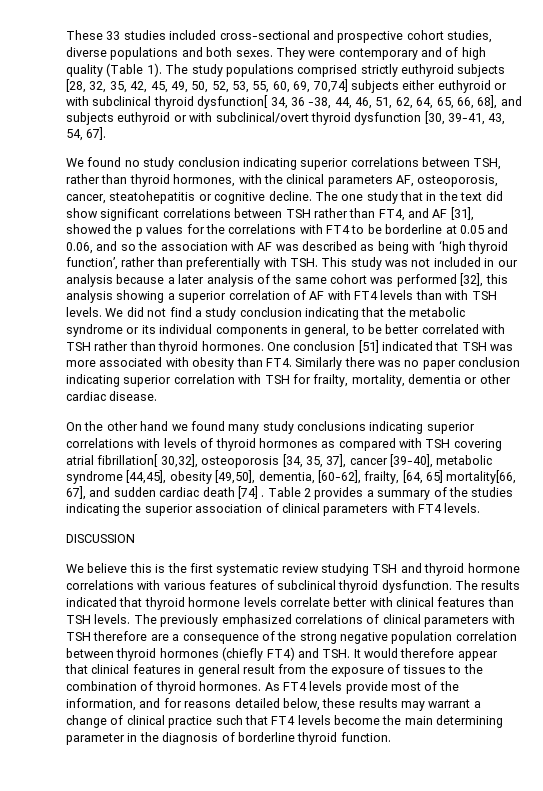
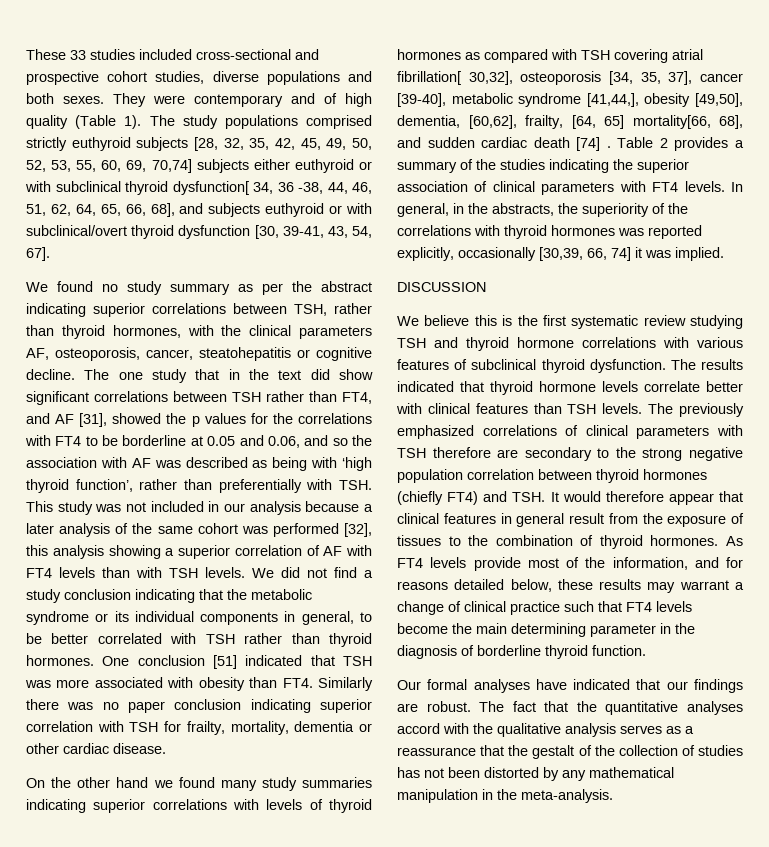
[177,157,240,167] conclusion -> [170,281,372,295] summary as per the abstract
[297,421,366,431] conclusions -> [302,777,372,788] summaries
[126,470,167,484] [44,45], -> [586,93,639,107] [41,44,],
[317,470,361,484] [60-62], -> [468,115,517,129] [60,62],
[66,486,86,500] 67], -> [719,115,743,129] 68],
(481, 508) none -> [731,182,743,192] [397,203,688,217] [397,225,702,239] [397,247,724,261] In general, in the abstracts, the superiority of the correlations with thyroid hormones was reported explicitly, occasionally [30,39, 66, 74] it was implied.
[172,631,275,644] a consequence of -> [524,447,610,461] secondary to
(391, 737) none -> [397,679,743,693] [397,701,743,715] [397,723,694,737] [397,745,743,759] [397,767,674,781] [397,789,613,803] // Our formal analyses have indicated that our findings are robust. The fact that the quantitative analyses accord with the qualitative analysis serves as a reassurance that the gestalt of the collection of studies has not been distorted by any mathematical manipulation in the meta-analysis.

